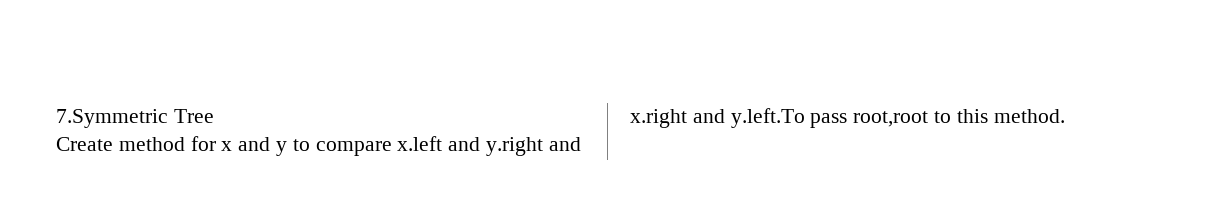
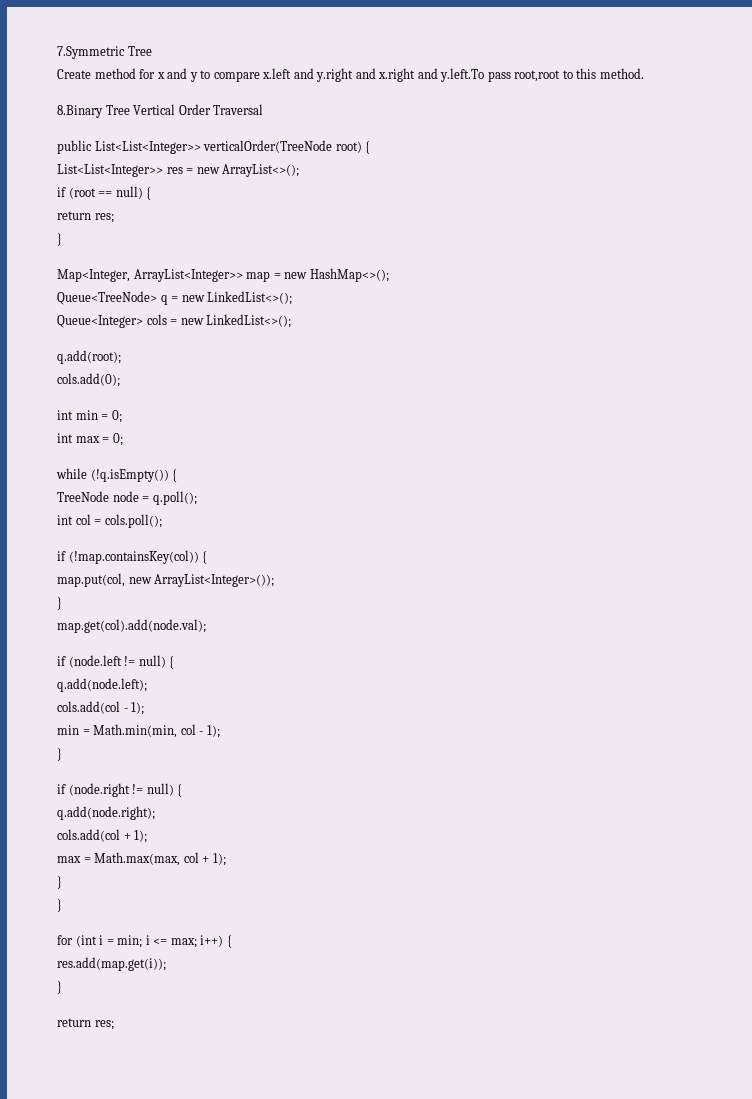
(1065, 116) none -> [57,104,264,118] [57,140,371,154] [57,164,300,177] [57,186,152,200] [57,211,114,223] [57,233,62,246] [57,268,389,282] [57,291,293,305] [57,314,292,328] [57,350,121,364] [57,373,120,387] [57,410,122,423] [57,433,123,446] [56,468,178,482] [57,491,197,505] [57,514,162,528] [57,550,208,564] [57,573,275,587] [57,597,62,610] [57,619,206,633] [57,655,175,669] [57,678,147,692] [57,701,145,715] [57,724,220,738] [57,748,62,761] [57,783,183,797] [57,806,155,820] [57,829,148,843] [57,852,226,866] [57,876,62,889] [57,899,62,912] [57,935,232,948] [57,957,166,971] [57,981,62,994] [57,1018,114,1030] // 8.Binary Tree Vertical Order Traversal // public List<List<Integer>> verticalOrder(TreeNode root) { // List<List<Integer>> res = new ArrayList<>(); // if (root == null) { // return res; // } // Map<Integer, ArrayList<Integer>> map = new HashMap<>(); // Queue<TreeNode> q = new LinkedList<>(); // Queue<Integer> cols = new LinkedList<>(); // q.add(root); // cols.add(0); // int min = 0; // int max = 0; // while (!q.isEmpty()) { // TreeNode node = q.poll(); // int col = cols.poll(); // if (!map.containsKey(col)) { // map.put(col, new ArrayList<Integer>()); // } // map.get(col).add(node.val); // if (node.left != null) { // q.add(node.left); // cols.add(col - 1); // min = Math.min(min, col - 1); // } // if (node.right != null) { // q.add(node.right); // cols.add(col + 1); // max = Math.max(max, col + 1); // } // } // for (int i = min; i <= max; i++) { // res.add(map.get(i)); // } // return res;

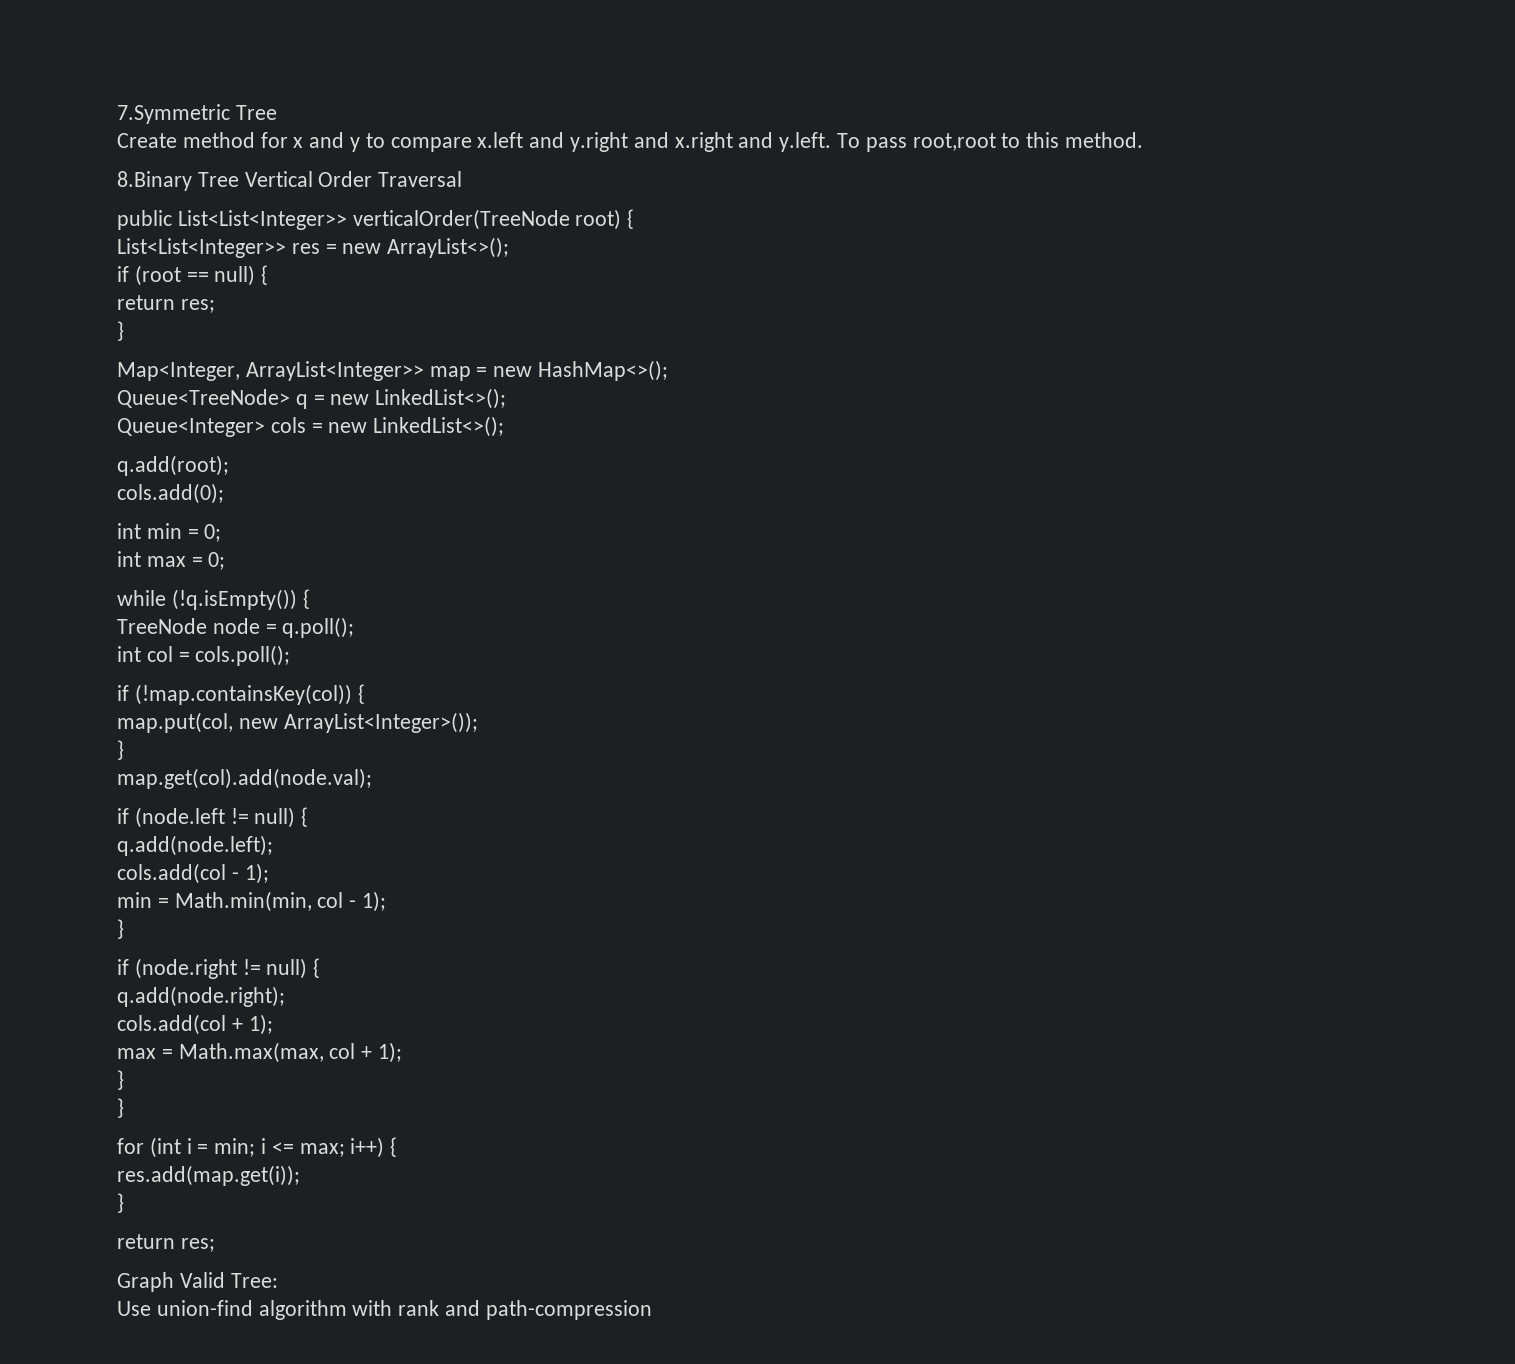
[440,68,485,82] y.left.To -> [779,132,861,152] y.left. To
(114, 1025) none -> [117,1272,278,1292] [117,1300,652,1320] // Graph Valid Tree: // Use union-find algorithm with rank and path-compression

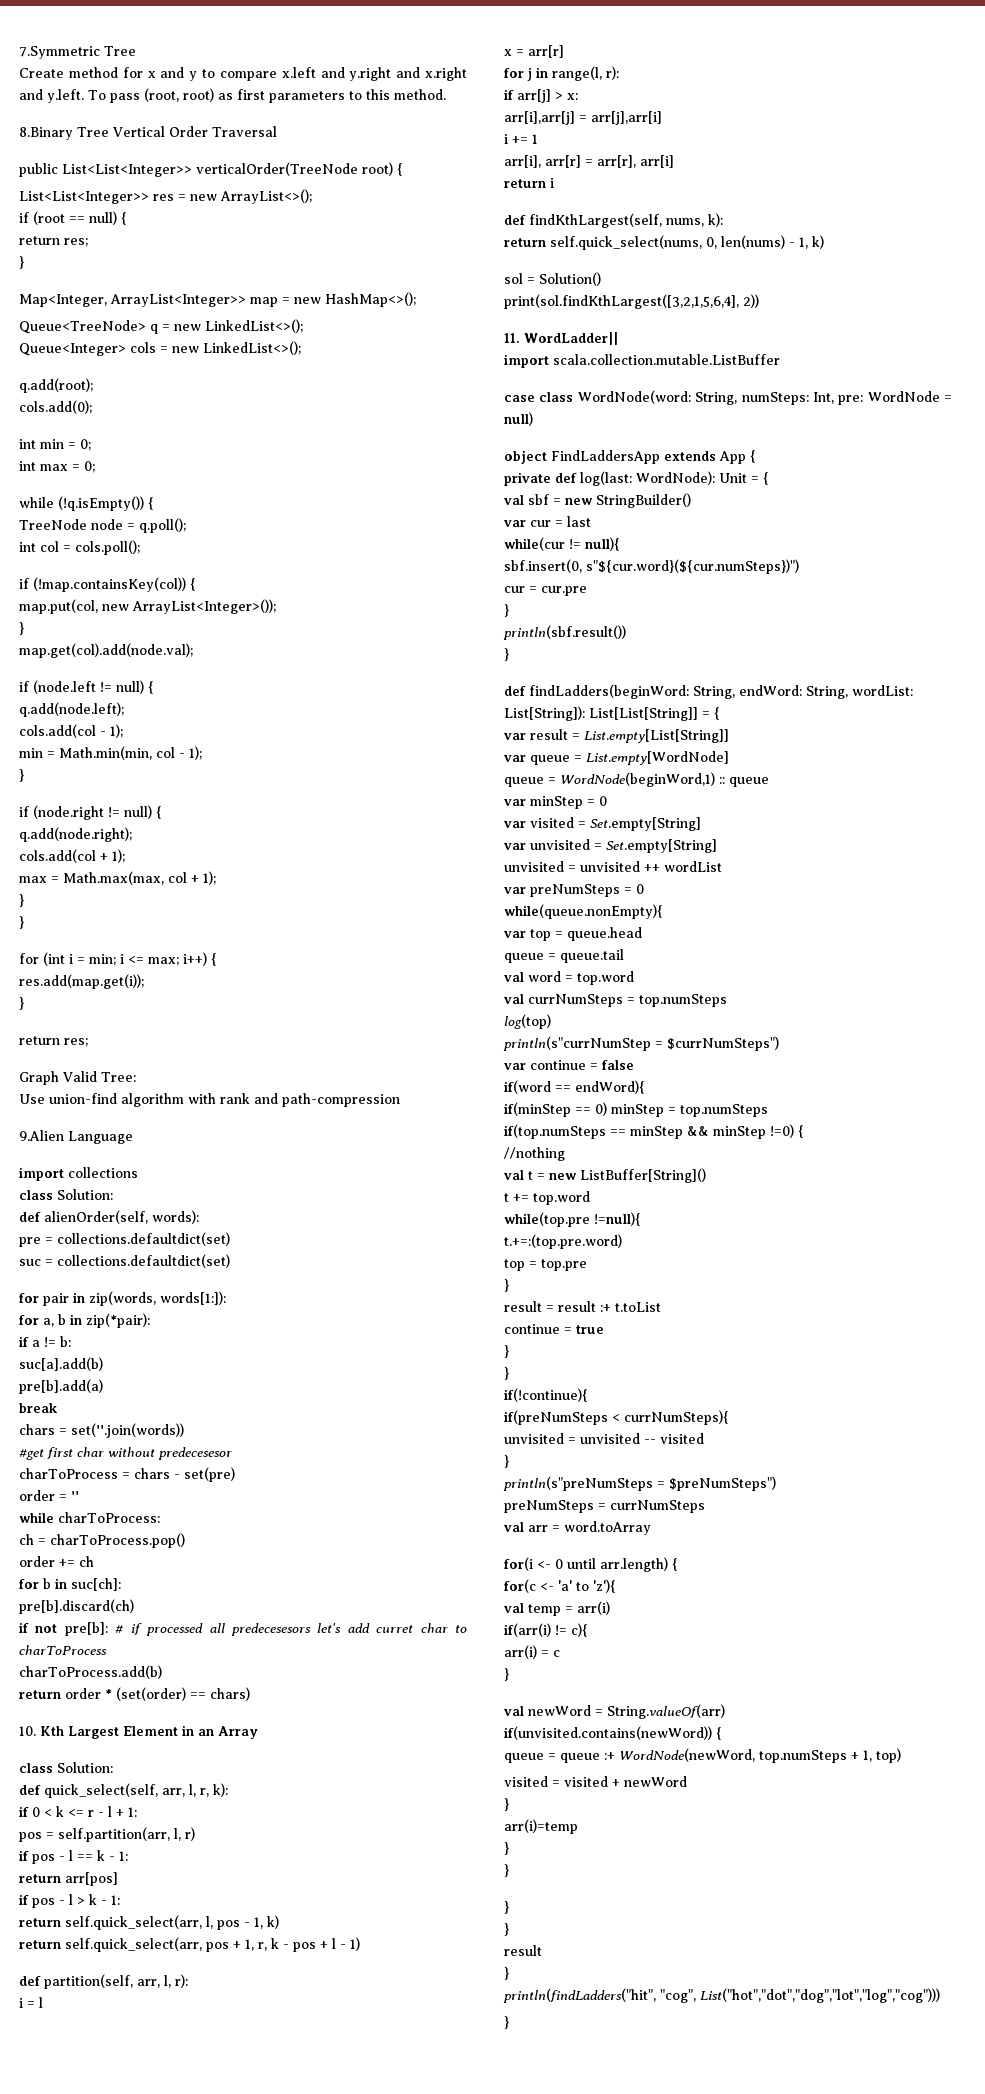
[912,133,996,151] root,root -> [143,88,345,103] (root, root) as first parameters
(652, 1310) none -> [19,1130,133,1144] [19,1167,138,1181] [19,1189,113,1200] [19,1210,199,1224] [19,1232,230,1247] [19,1254,230,1268] [19,1291,226,1306] [19,1313,150,1328] [19,1336,71,1347] [19,1357,103,1371] [19,1379,103,1394] [19,1403,58,1413] [19,1423,184,1438] [19,1447,232,1460] [19,1467,235,1482] [19,1490,79,1501] [19,1512,160,1523] [19,1533,185,1548] [19,1556,94,1567] [19,1578,121,1591] [19,1599,134,1614] [19,1622,468,1636] [19,1645,107,1655] [19,1665,162,1679] [19,1687,250,1701] [19,1725,258,1739] [19,1762,113,1773] [19,1783,228,1798] [19,1806,137,1817] [19,1827,195,1842] [19,1850,128,1864] [19,1872,118,1886] [19,1894,120,1908] [19,1915,279,1930] [19,1937,360,1952] [19,1974,188,1989] [19,1997,43,2008] [504,45,564,58] [504,66,619,81] [504,89,578,103] [504,111,662,125] [504,134,538,144] [504,155,674,168] [504,178,554,188] [504,213,723,228] [504,235,824,250] [504,272,601,286] [504,294,759,309] [504,332,618,345] [504,354,780,368] [504,390,952,405] [504,412,533,426] [504,450,756,464] [504,471,769,486] [503,493,691,508] [503,516,591,527] [504,537,620,551] [504,559,799,574] [504,586,587,596] [504,604,509,617] [503,625,626,640] [504,648,509,661] [504,684,913,699] [504,706,720,721] [503,729,729,743] [503,751,729,765] [504,772,769,787] [503,796,607,809] [503,817,701,831] [503,839,717,853] [504,861,722,872] [503,884,644,897] [504,904,663,919] [503,927,642,941] [504,949,624,963] [503,971,634,985] [503,994,727,1007] [504,1014,551,1029] [503,1036,779,1051] [503,1060,634,1070] [504,1080,645,1094] [504,1102,768,1117] [504,1124,804,1139] [504,1147,565,1161] [503,1168,706,1183] [504,1191,590,1205] [504,1212,641,1227] [504,1234,622,1249] [504,1259,587,1271] [504,1279,509,1292] [504,1301,661,1312] [504,1324,604,1334] [504,1345,509,1358] [504,1367,509,1380] [504,1388,588,1402] [504,1410,729,1425] [504,1433,704,1444] [504,1455,509,1468] [503,1476,776,1491] [504,1500,705,1513] [503,1521,651,1535] [504,1557,678,1572] [504,1579,616,1593] [503,1601,610,1616] [504,1623,588,1637] [504,1645,560,1659] [504,1668,509,1681] [503,1704,725,1719] [504,1726,722,1740] [504,1748,901,1763] [504,1776,687,1787] [504,1798,509,1811] [504,1819,578,1834] [504,1842,509,1855] [504,1864,509,1877] [504,1901,509,1914] [504,1923,509,1936] [504,1945,542,1956] [504,1967,509,1980] [503,1988,940,2003] [504,2016,509,2029] // 9.Alien Language // import collections // class Solution: // def alienOrder(self, words): // pre = collections.defaultdict(set) // suc = collections.defaultdict(set) // for pair in zip(words, words[1:]): // for a, b in zip(*pair): // if a != b: // suc[a].add(b) // pre[b].add(a) // break // chars = set(''.join(words)) // #get first char without predecesesor // charToProcess = chars - set(pre) // order = '' // while charToProcess: // ch = charToProcess.pop() // order += ch // for b in suc[ch]: // pre[b].discard(ch) // if not pre[b]: # if processed all predecesesors let's add curret char to charToProcess // charToProcess.add(b) // return order * (set(order) == chars) // 10. Kth Largest Element in an Array // class Solution: // def quick_select(self, arr, l, r, k): // if 0 < k <= r - l + 1: // pos = self.partition(arr, l, r) // if pos - l == k - 1: // return arr[pos] // if pos - l > k - 1: // return self.quick_select(arr, l, pos - 1, k) // return self.quick_select(arr, pos + 1, r, k - pos + l - 1) // def partition(self, arr, l, r): // i = l // x = arr[r] // for j in range(l, r): // if arr[j] > x: // arr[i],arr[j] = arr[j],arr[i] // i += 1 // arr[i], arr[r] = arr[r], arr[i] // return i // def findKthLargest(self, nums, k): // return self.quick_select(nums, 0, len(nums) - 1, k) // sol = Solution() // print(sol.findKthLargest([3,2,1,5,6,4], 2)) // 11. WordLadder|| // import scala.collection.mutable.ListBuffer // case class WordNode(word: String, numSteps: Int, pre: WordNode = null) // object FindLaddersApp extends App { // private def log(last: WordNode): Unit = { // val sbf = new StringBuilder() // var cur = last // while(cur != null){ // sbf.insert(0, s"${cur.word}(${cur.numSteps})") // cur = cur.pre // } // println(sbf.result()) // } // def findLadders(beginWord: String, endWord: String, wordList: List[String]): List[List[String]] = { // var result = List.empty[List[String]] // var queue = List.empty[WordNode] // queue = WordNode(beginWord,1) :: queue // var minStep = 0 // var visited = Set.empty[String] // var unvisited = Set.empty[String] // unvisited = unvisited ++ wordList // var preNumSteps = 0 // while(queue.nonEmpty){ // var top = queue.head // queue = queue.tail // val word = top.word // val currNumSteps = top.numSteps // log(top) // println(s"currNumStep = $currNumSteps") // var continue = false // if(word == endWord){ // if(minStep == 0) minStep = top.numSteps // if(top.numSteps == minStep && minStep !=0) { // //nothing // val t = new ListBuffer[String]() // t += top.word // while(top.pre !=null){ // t.+=:(top.pre.word) // top = top.pre // } // result = result :+ t.toList // continue = true // } // } // if(!continue){ // if(preNumSteps < currNumSteps){ // unvisited = unvisited -- visited // } // println(s"preNumSteps = $preNumSteps") // preNumSteps = currNumSteps // val arr = word.toArray // for(i <- 0 until arr.length) { // for(c <- 'a' to 'z'){ // val temp = arr(i) // if(arr(i) != c){ // arr(i) = c // } // val newWord = String.valueOf(arr) // if(unvisited.contains(newWord)) { // queue = queue :+ WordNode(newWord, top.numSteps + 1, top) // visited = visited + newWord // } // arr(i)=temp // } // } // } // } // result // } // println(findLadders("hit", "cog", List("hot","dot","dog","lot","log","cog"))) // }

